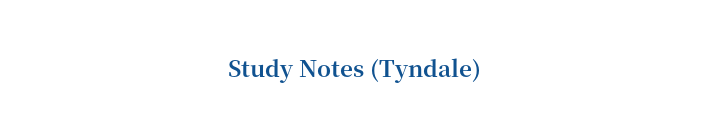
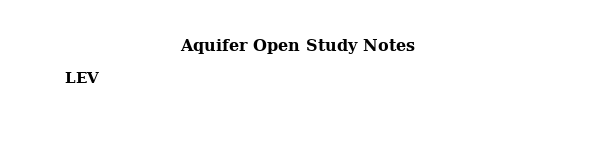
(227, 71) none -> [179,39,300,54] Aquifer Open
[370,58,482,83] (Tyndale) -> [65,72,99,83] // LEV

